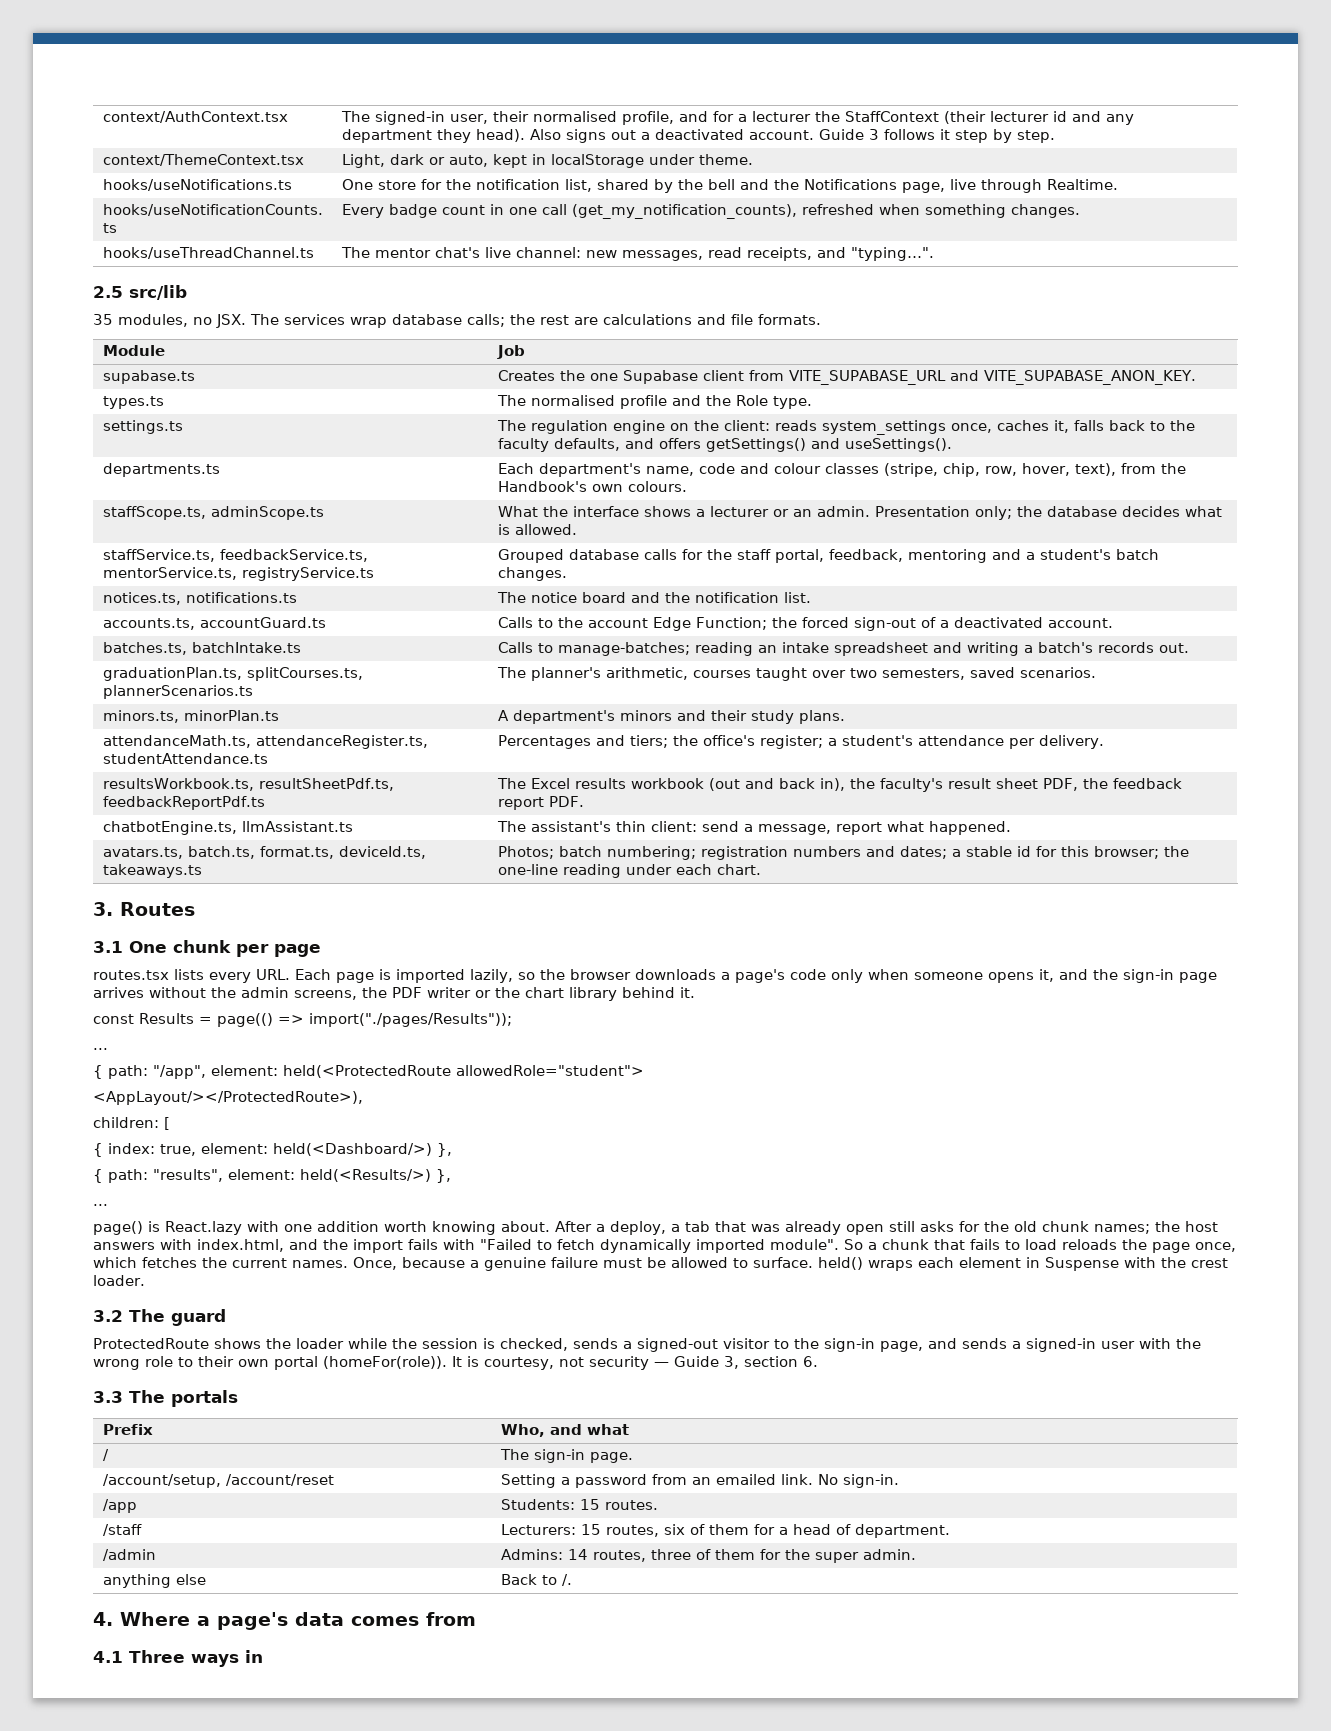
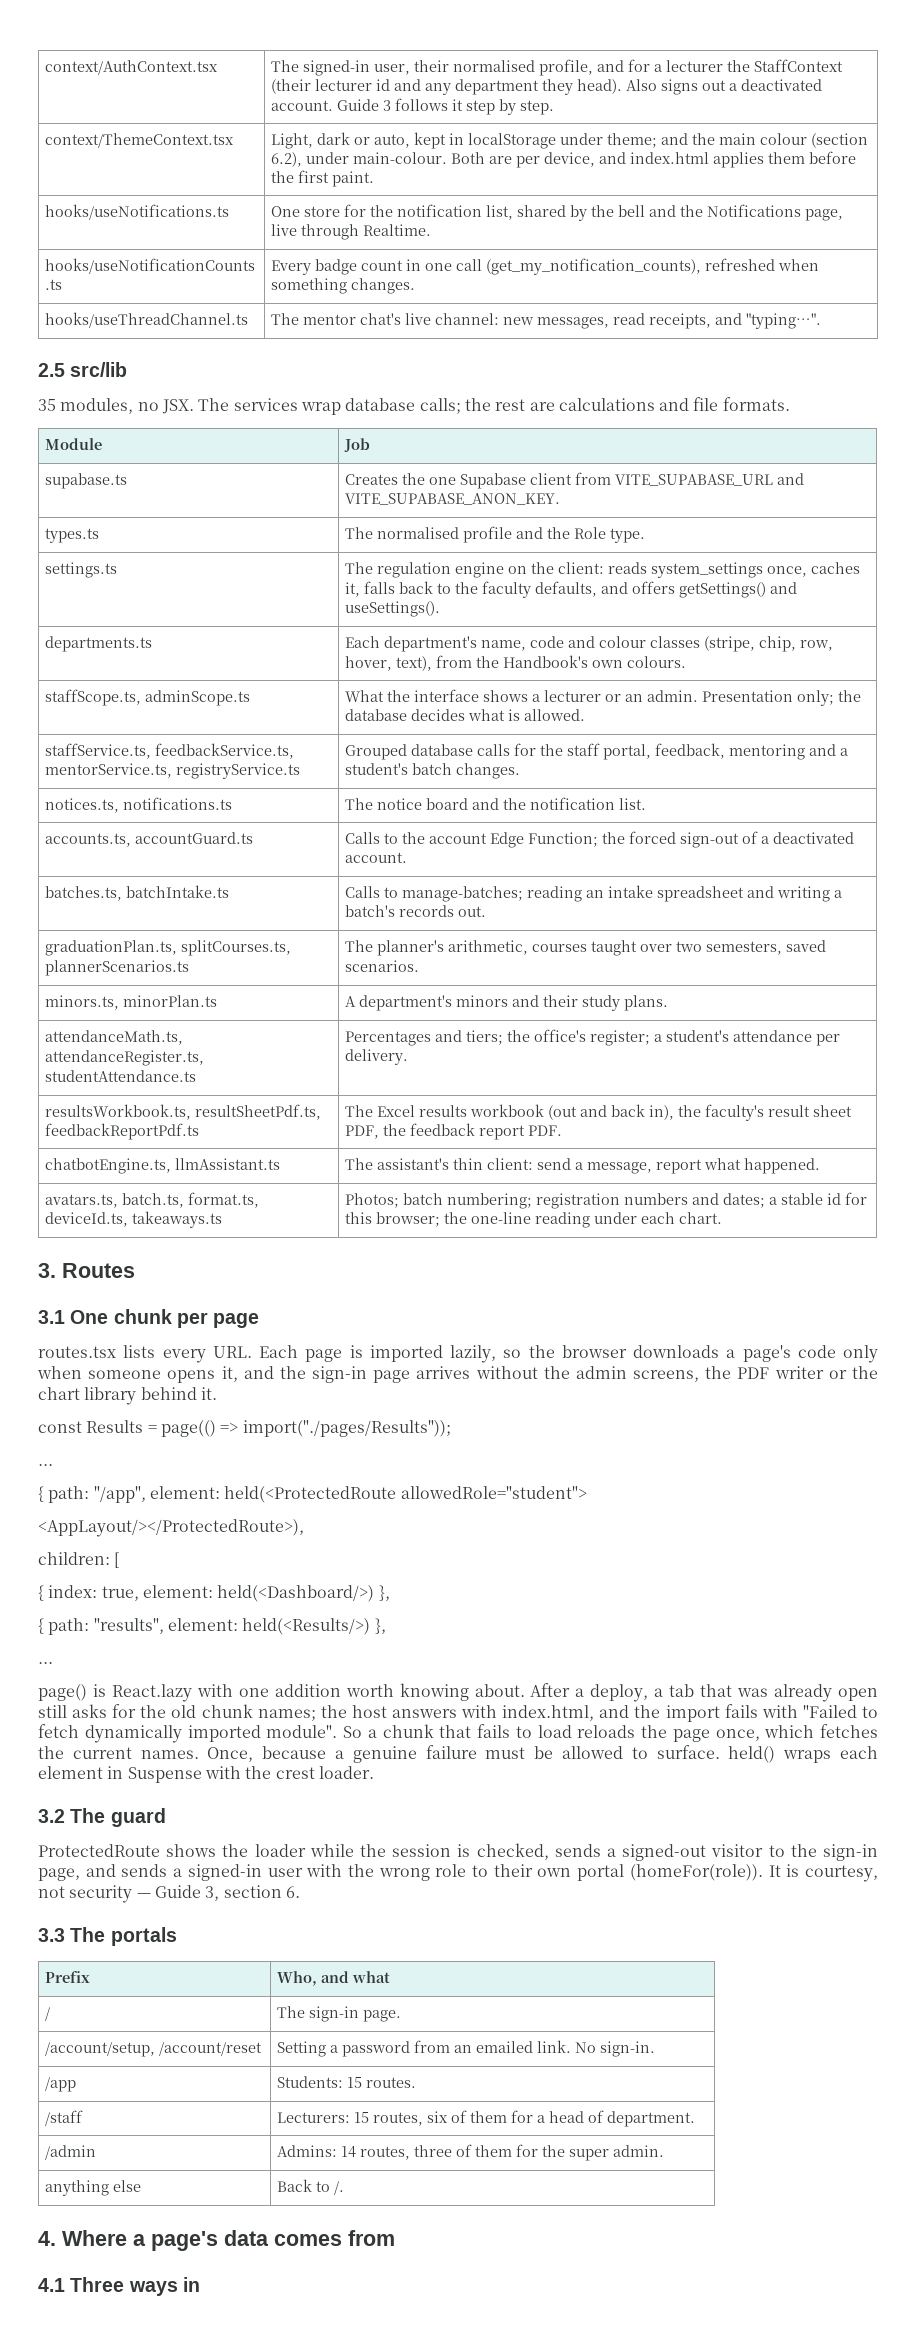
[698,154,753,165] theme. -> [607,133,869,148] [271,151,857,168] [271,170,375,187] theme; and the main colour (section 6.2), under main-colour. Both are per device, and index.html applies them before the first paint.

